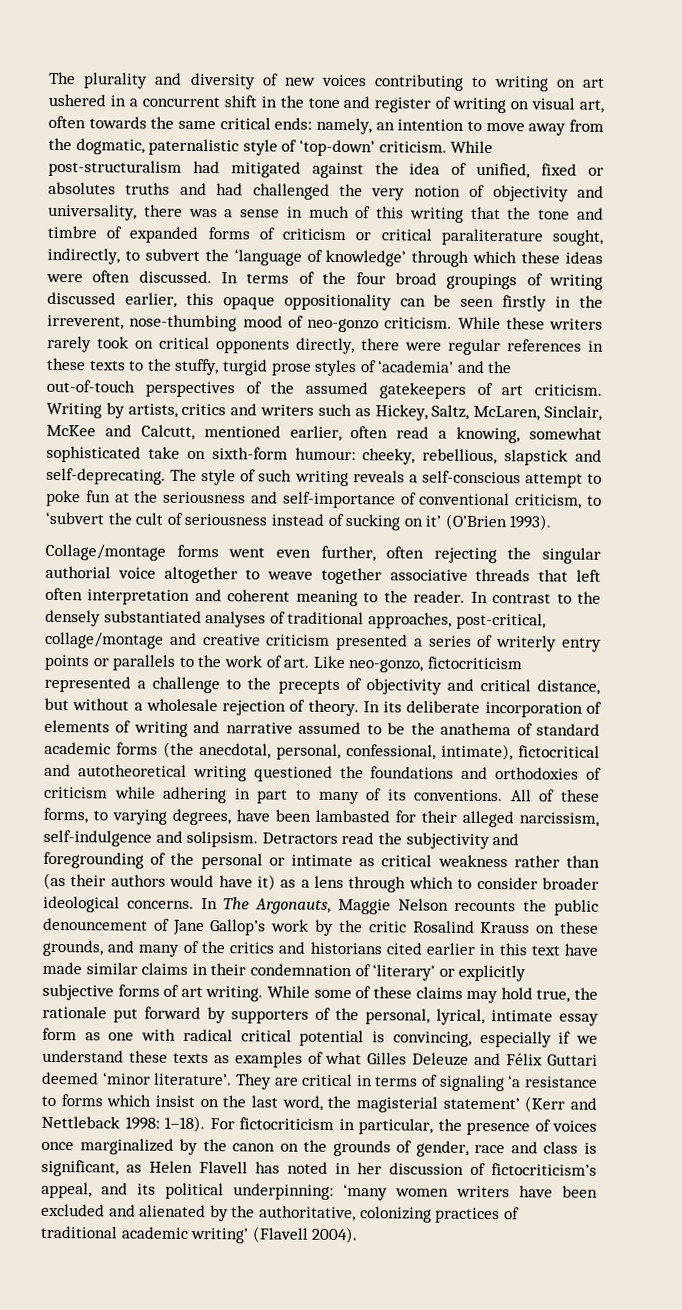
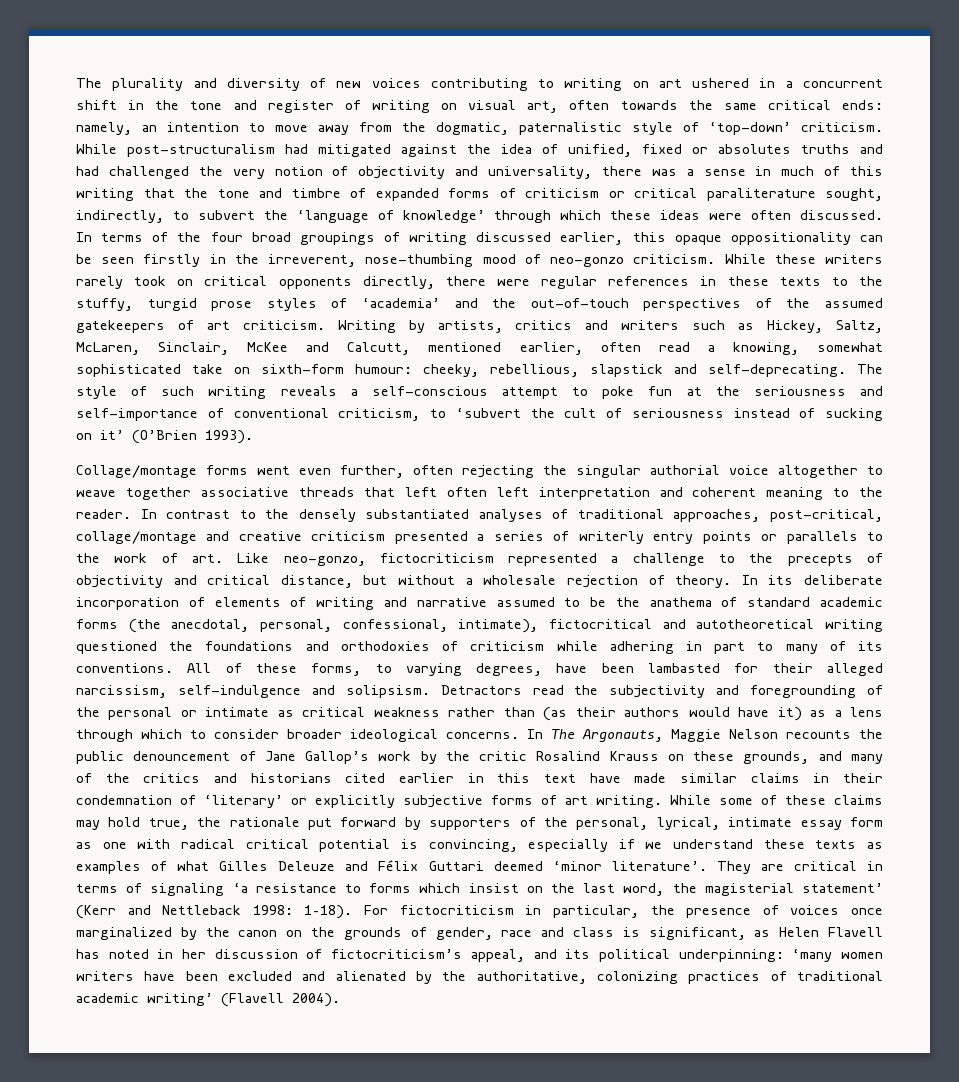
(83, 594) none -> [496,487,529,497] left

